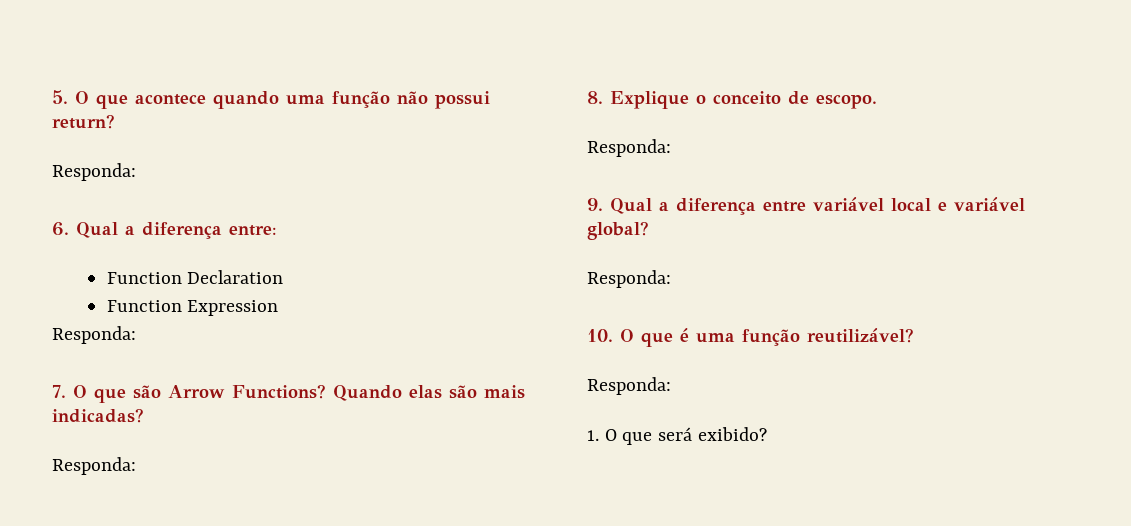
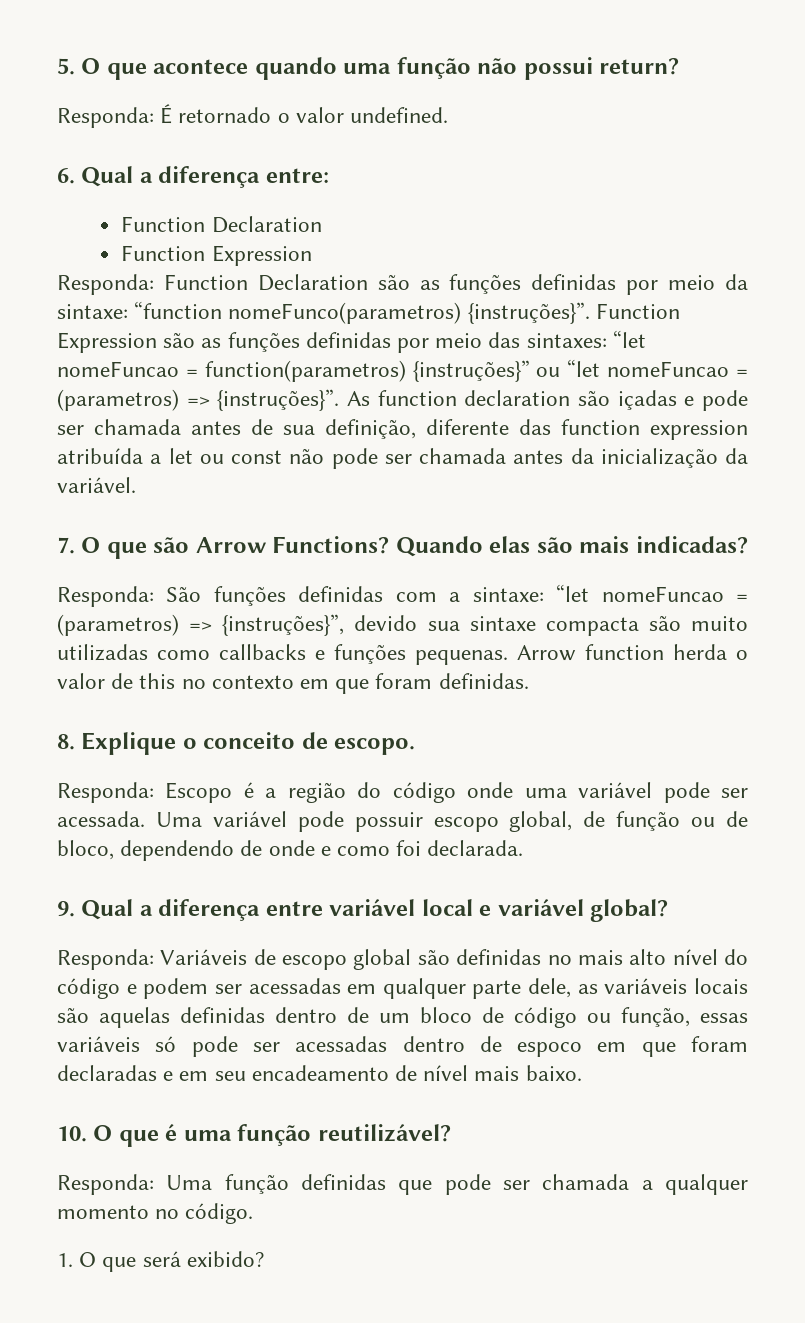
(136, 172) none -> [160,104,449,124] É retornado o valor undefined.
(136, 335) none -> [163,274,749,295] [57,301,680,324] [57,330,646,353] [57,359,748,382] [57,389,748,411] [57,419,748,440] [57,448,748,469] [57,477,136,493] Function Declaration são as funções definidas por meio da sintaxe: “function nomeFunco(parametros) {instruções}”. Function Expression são as funções definidas por meio das sintaxes: “let nomeFuncao = function(parametros) {instruções}” ou “let nomeFuncao = (parametros) => {instruções}”. As function declaration são içadas e pode ser chamada antes de sua definição, diferente das function expression atribuída a let ou const não pode ser chamada antes da inicialização da variável.
(136, 466) none -> [166,584,749,606] [57,614,748,636] [57,644,748,665] [57,673,529,694] São funções definidas com a sintaxe: “let nomeFuncao = (parametros) => {instruções}”, devido sua sintaxe compacta são muito utilizadas como callbacks e funções pequenas. Arrow function herda o valor de this no contexto em que foram definidas.
(671, 148) none -> [165,782,748,803] [57,811,748,832] [57,840,524,861] Escopo é a região do código onde uma variável pode ser acessada. Uma variável pode possuir escopo global, de função ou de bloco, dependendo de onde e como foi declarada.
(671, 279) none -> [160,949,748,970] [57,978,748,999] [57,1007,748,1028] [57,1036,748,1057] [57,1065,582,1081] Variáveis de escopo global são definidas no mais alto nível do código e podem ser acessadas em qualquer parte dele, as variáveis locais são aquelas definidas dentro de um bloco de código ou função, essas variáveis só pode ser acessadas dentro de espoco em que foram declaradas e em seu encadeamento de nível mais baixo.
(671, 386) none -> [166,1174,748,1195] [57,1203,254,1224] Uma função definidas que pode ser chamada a qualquer momento no código.

